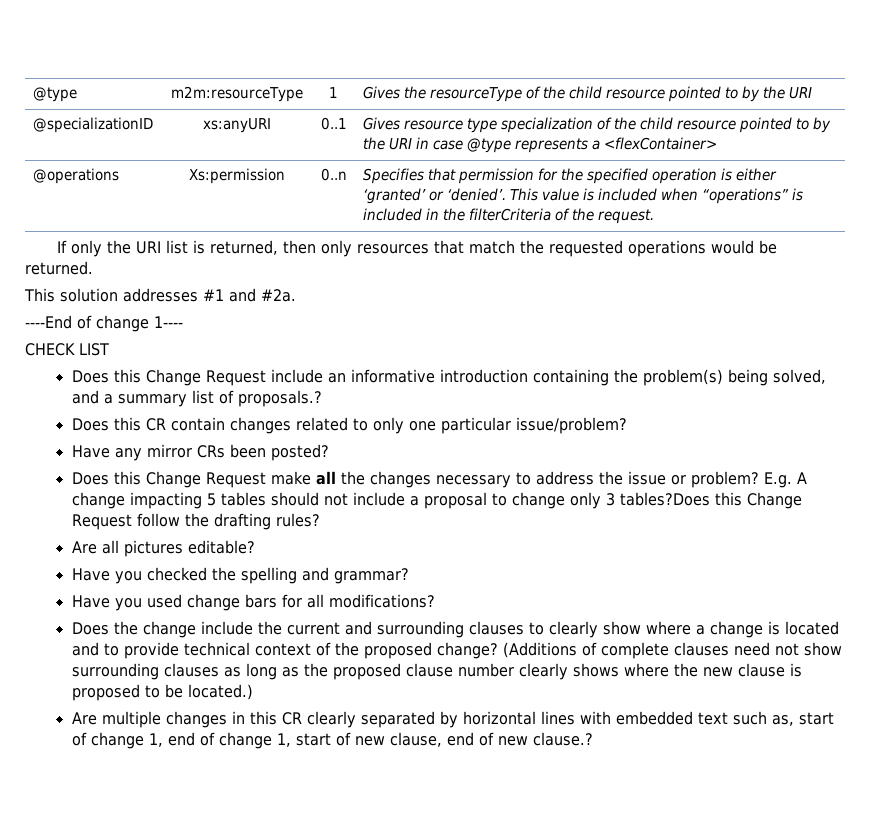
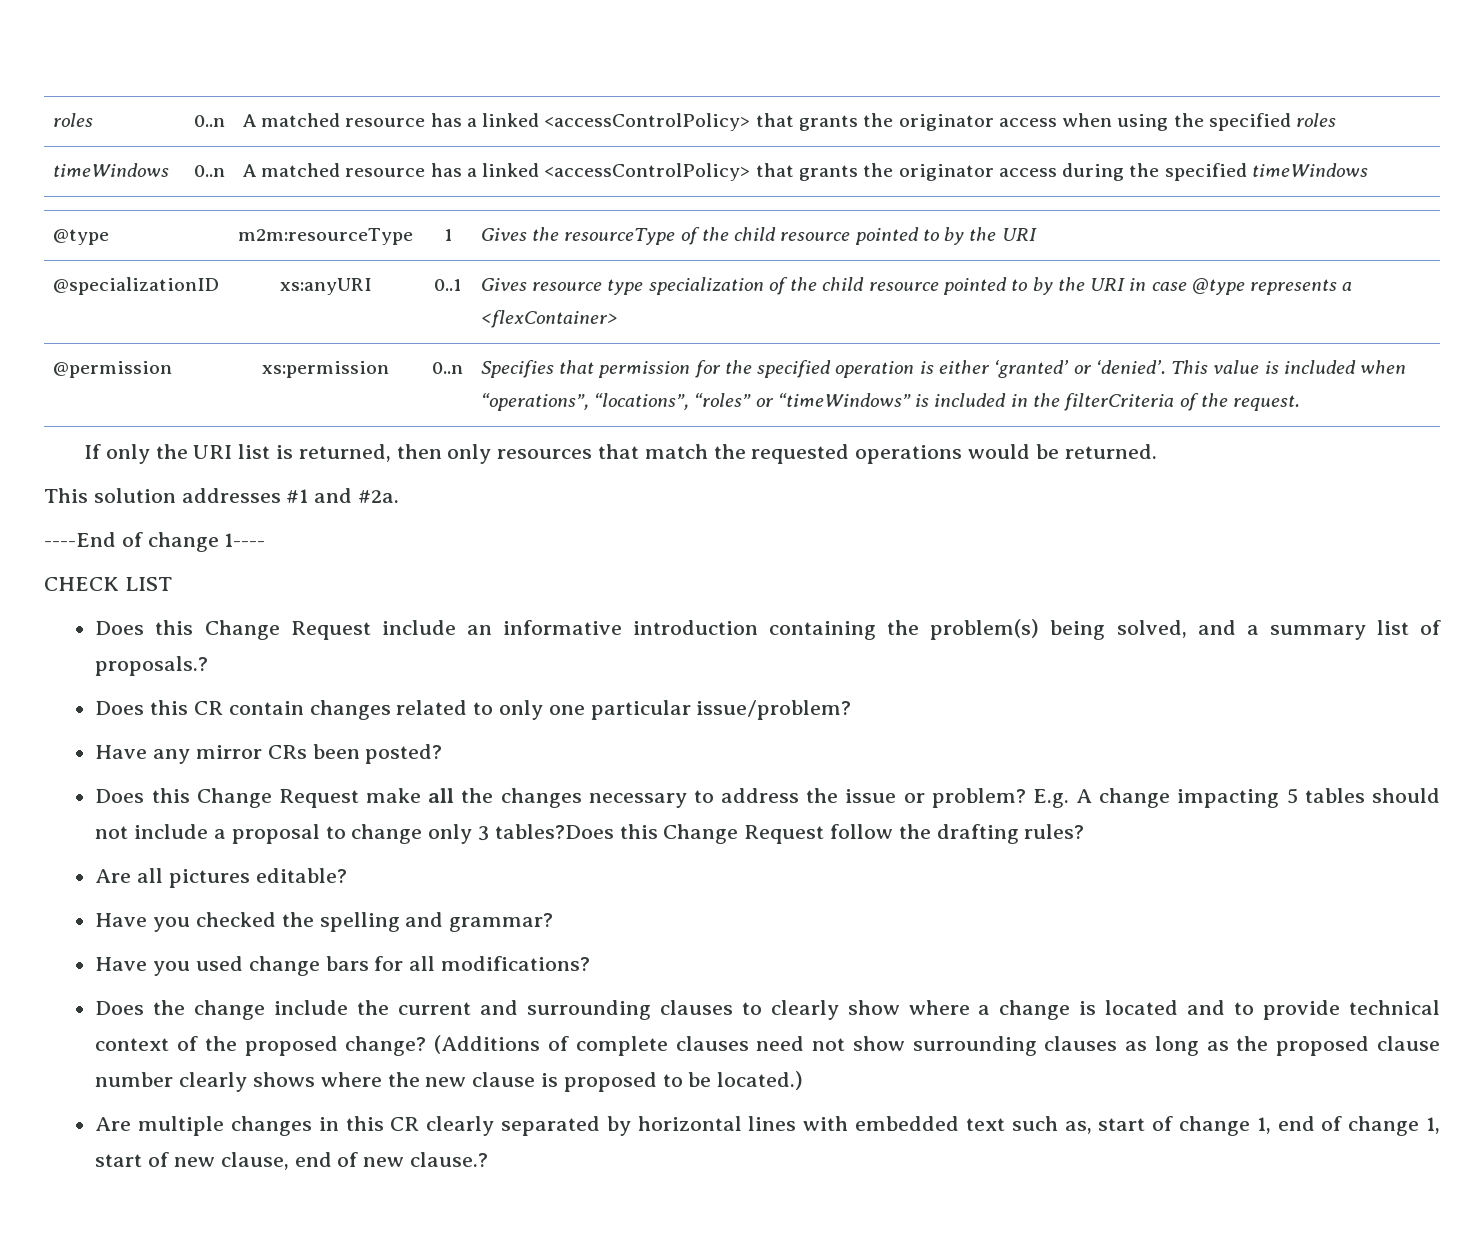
(33, 94) none -> [52,113,93,127] [193,115,225,127] [242,113,1337,131] [52,163,169,177] [193,165,225,177] [242,163,1368,181] roles | 0..n | A matched resource has a linked <accessControlPolicy> that grants the originator access when using the specified roles // timeWindows | 0..n | A matched resource has a linked <accessControlPolicy> that grants the originator access during the specified timeWindows //
[33,168,120,184] [189,168,285,184] @operations | Xs:permission -> [52,361,172,378] [262,361,389,378] @permission | xs:permission
[702,188,790,204] “operations” -> [480,393,911,411] “operations”, “locations”, “roles” or “timeWindows”

